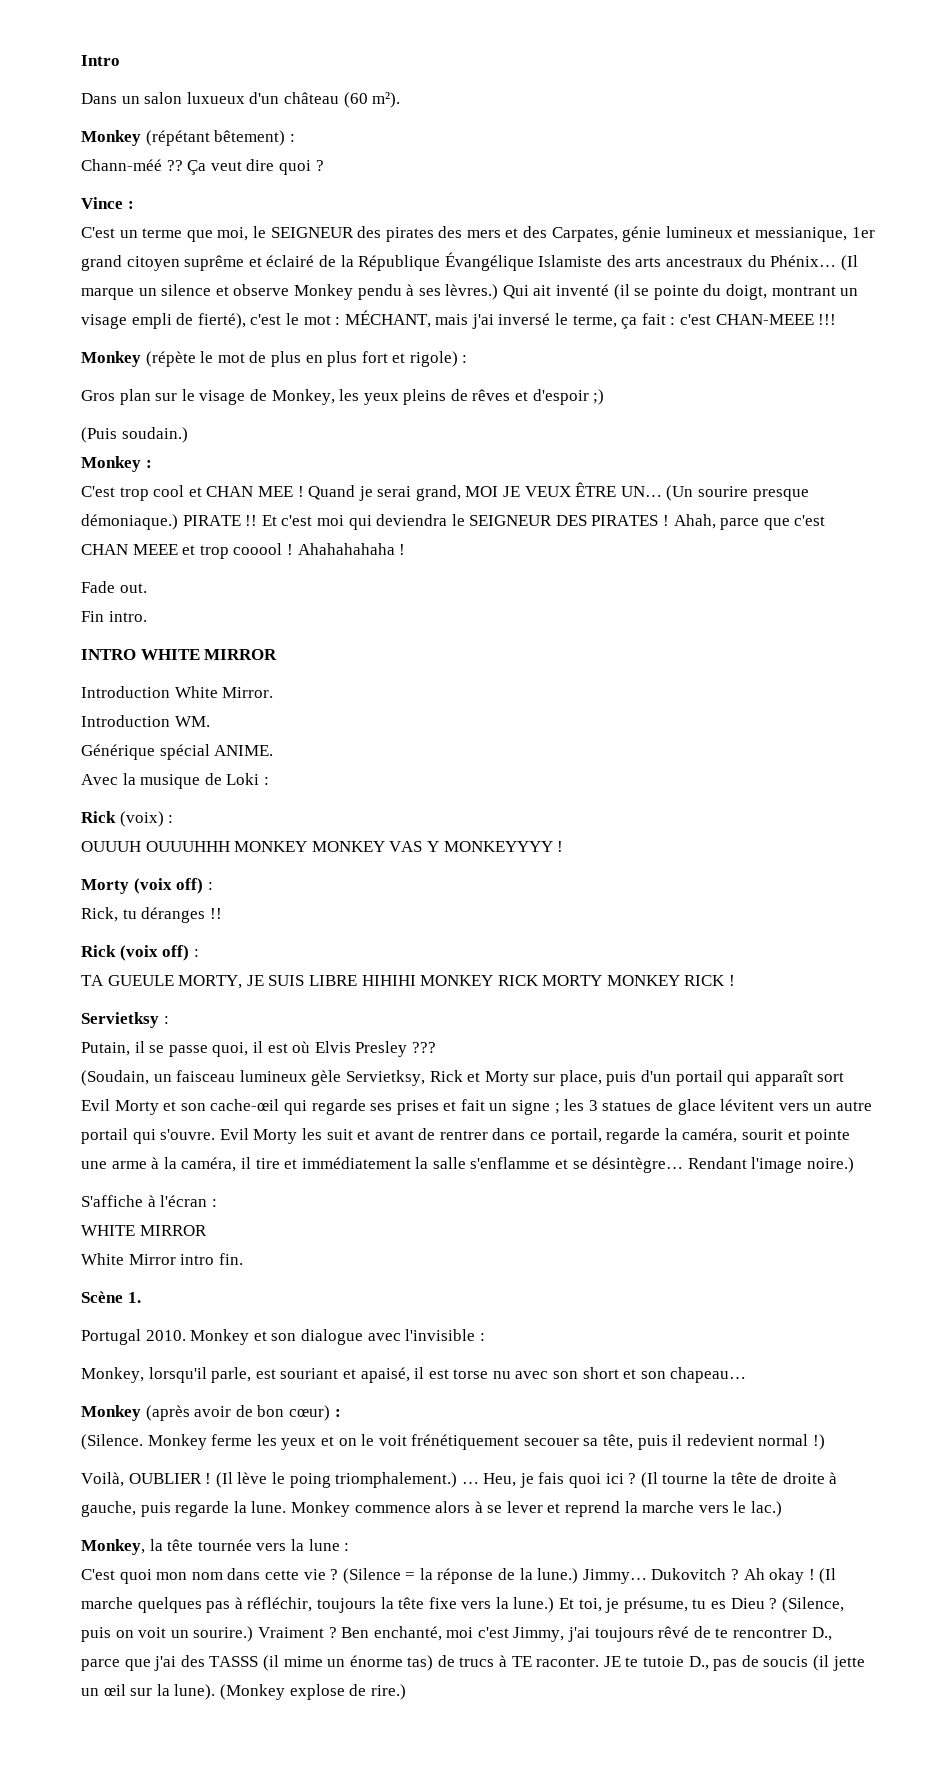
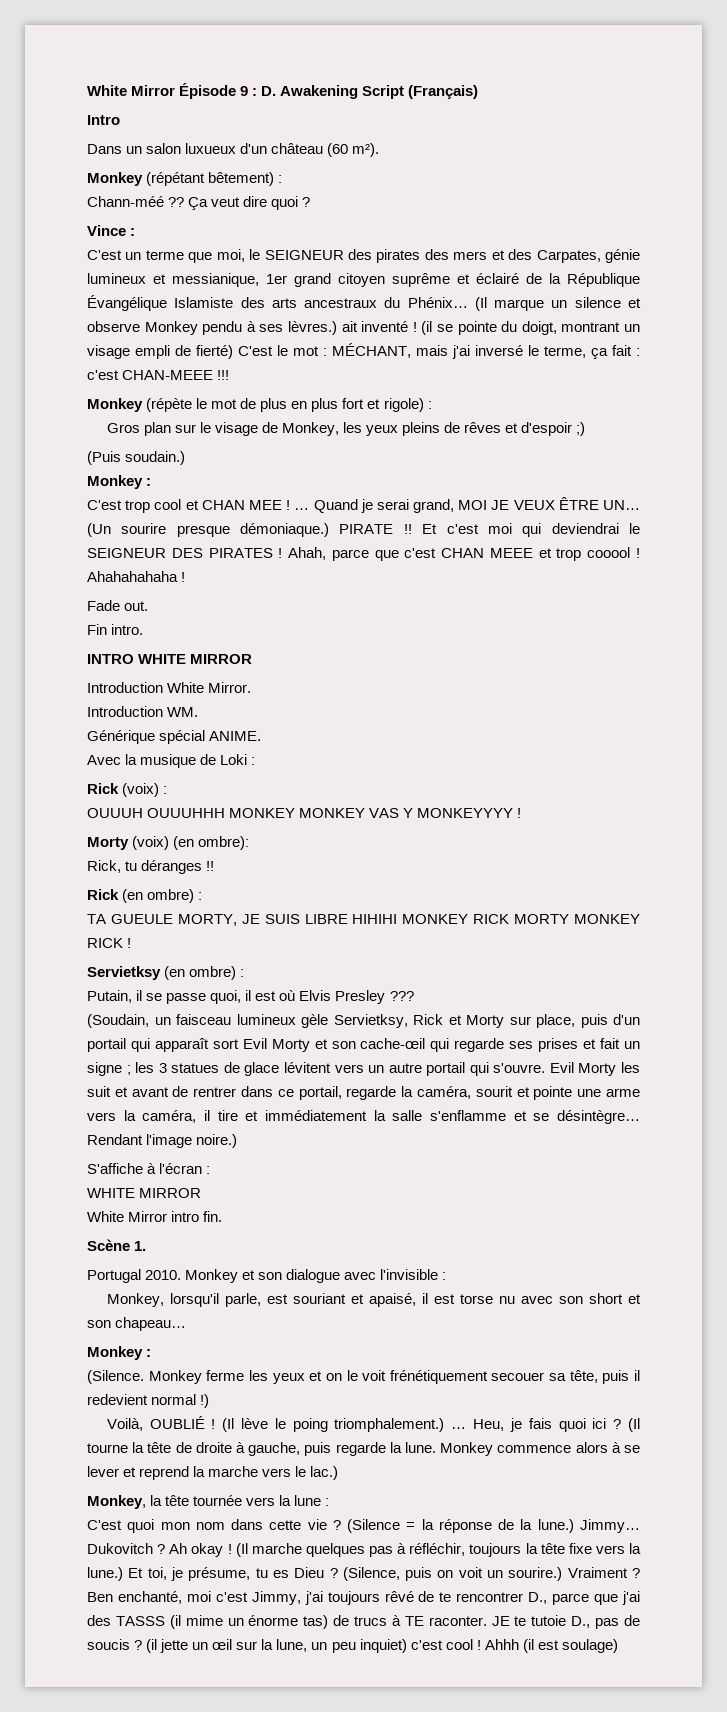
(81, 60) none -> [87,83,479,99] White Mirror Épisode 9 : D. Awakening Script (Français) //
[502,285,529,299] Qui -> (337, 328) none
(610, 290) none -> [412,322,417,332] !
[197,313,282,329] fierté), c'est -> [196,345,273,359] fierté) C'est
(304, 491) none -> [294,508,310,510] …
[376,514,448,526] deviendra -> [551,523,619,534] deviendrai
[133,878,213,894] (voix off) : -> [132,836,250,850] (voix) (en ombre):
[119,945,190,961] (voix off) -> [122,889,195,903] (en ombre)
(159, 1020) none -> [164,966,237,980] (en ombre)
[151,1157,160,1169] à -> [87,1112,116,1121] vers
[145,1405,330,1421] (après avoir de bon cœur) -> (143, 1353) none
[128,1473,202,1484] OUBLIER -> [149,1416,205,1429] OUBLIÉ
(809, 1661) none -> [134,1640,143,1650] ?
[174,1684,406,1700] lune). (Monkey explose de rire.) -> [276,1639,618,1653] lune, un peu inquiet) c'est cool ! Ahhh (il est soulage)

